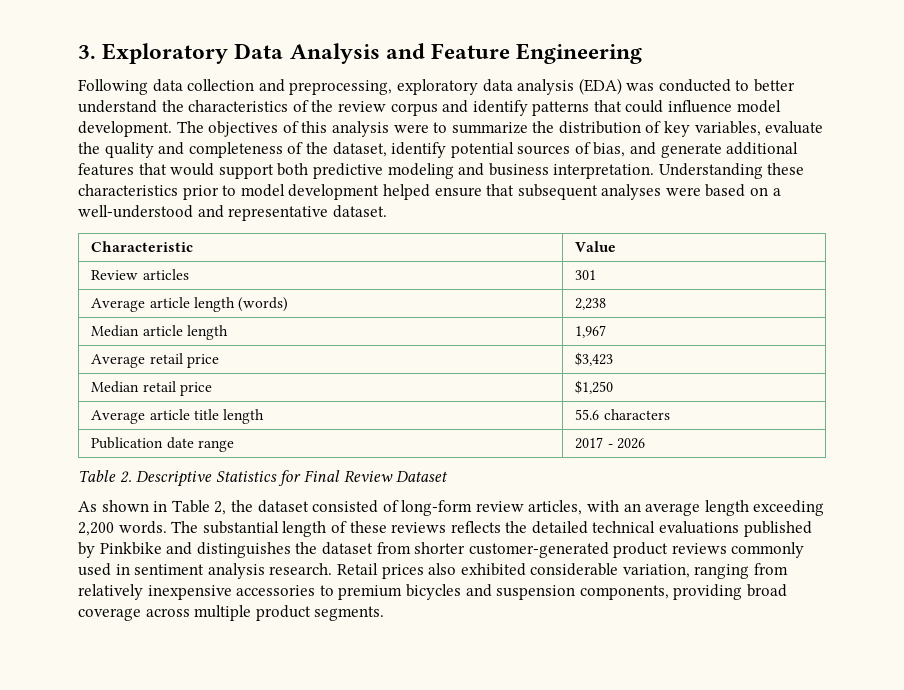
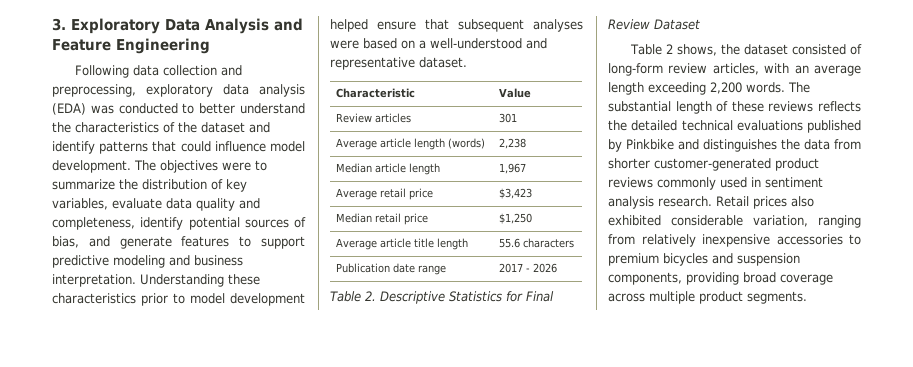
[337,101,438,116] review corpus -> [201,122,245,133] dataset
[282,121,389,137] of this analysis -> (218, 166) none
[78,142,100,154] the -> [166,198,192,209] data
[188,142,387,158] completeness of the dataset, -> [52,217,135,230] completeness,
[726,142,799,155] [78,163,309,179] additional features that would support both -> [181,236,305,249] features to support
[78,500,227,515] As shown in Table 2, -> [629,44,717,56] Table 2 shows,
[321,542,373,555] dataset -> [804,139,830,150] data

